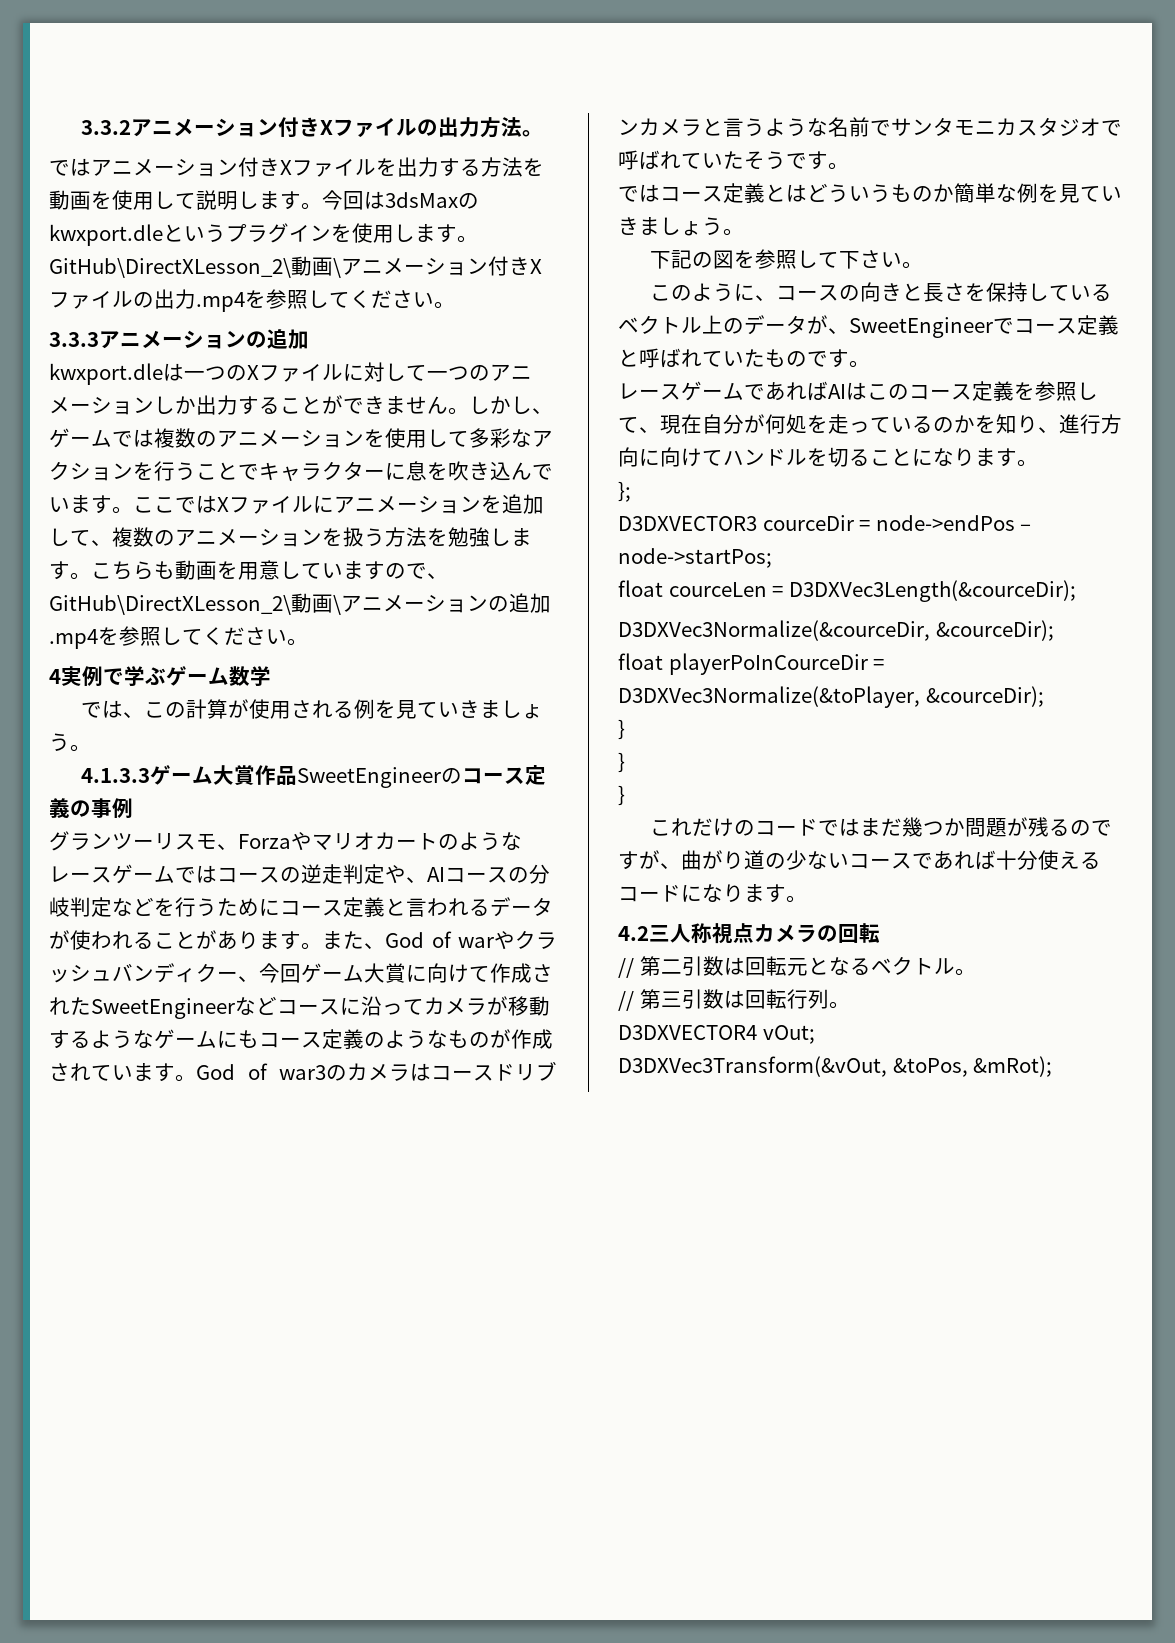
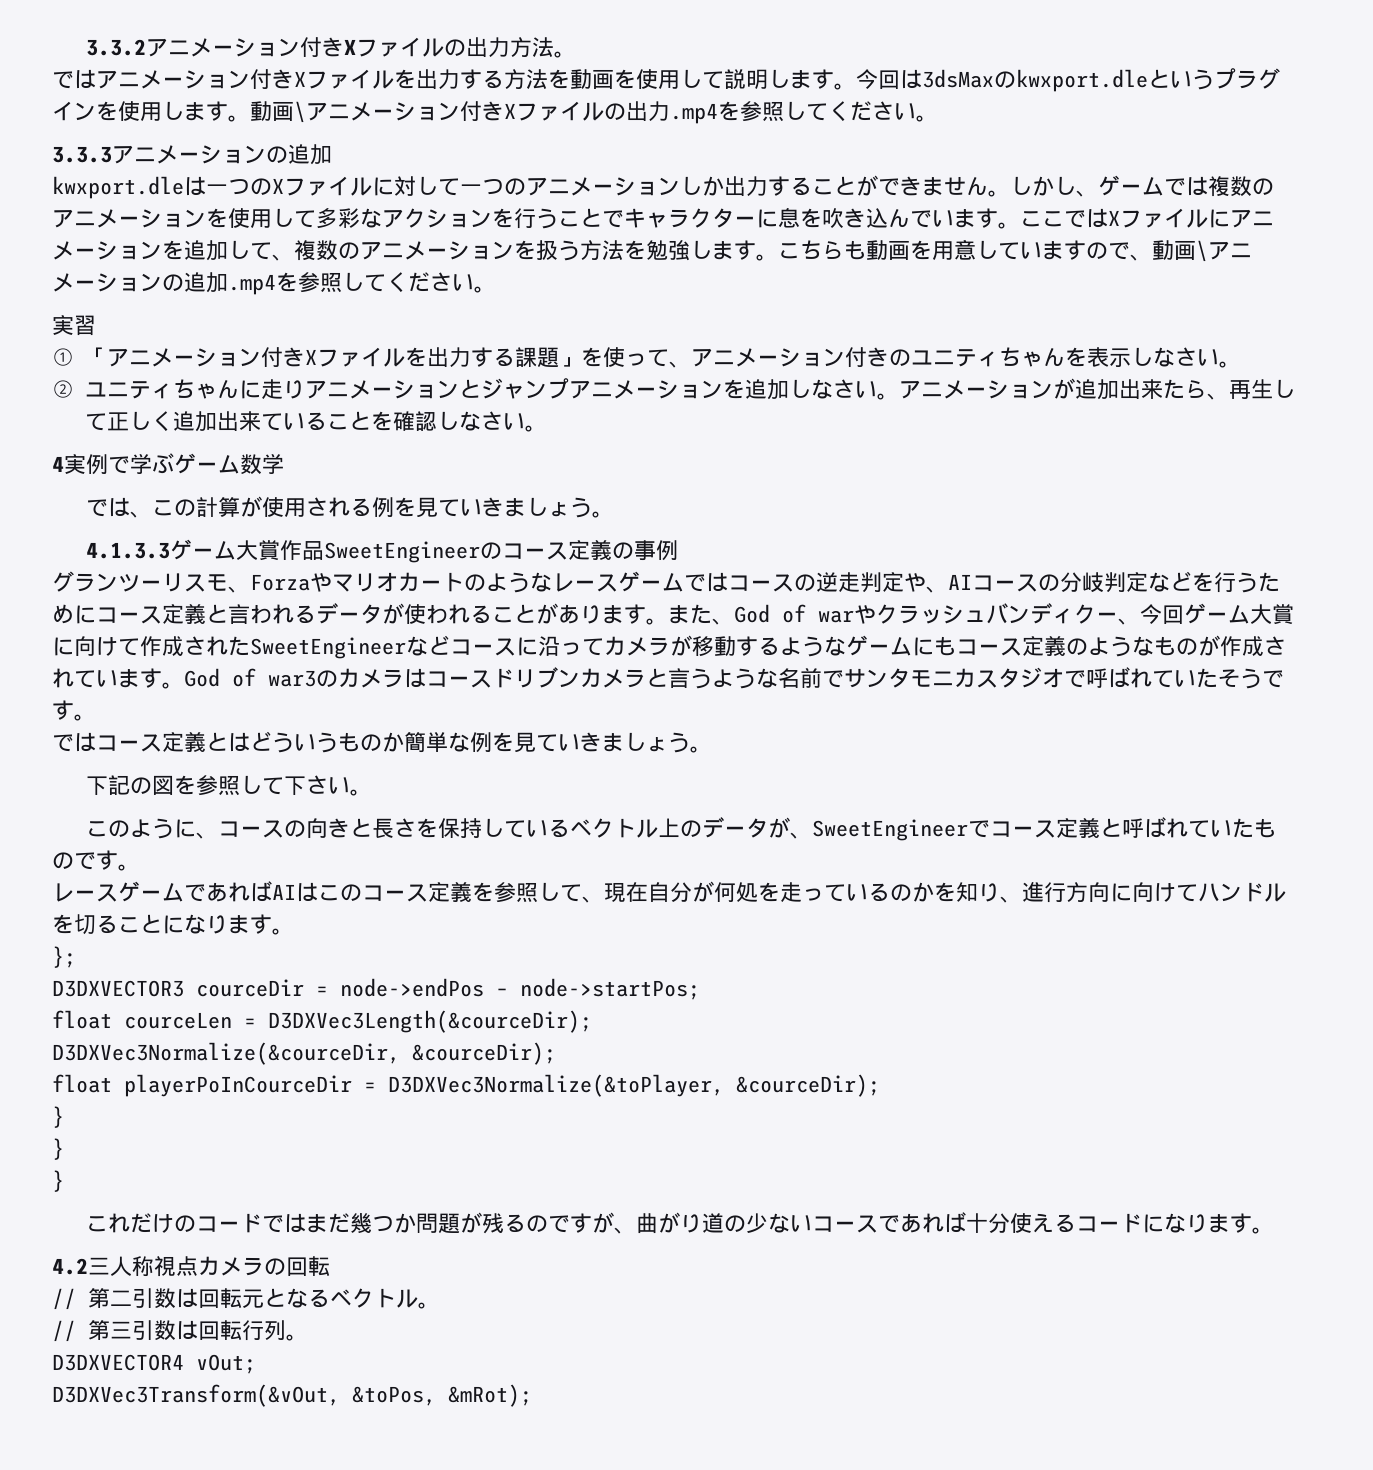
[49,258,291,278] GitHub\DirectXLesson_2\ -> (250, 118) none
[49,595,291,615] GitHub\DirectXLesson_2\ -> (1152, 257) none
(308, 642) none -> [52,315,96,336] [52,347,1241,368] [52,378,1295,400] [84,411,547,432] // 実習 // ①「アニメーション付きXファイルを出力する課題」を使って、アニメーション付きのユニティちゃんを表示しなさい。 // ②ユニティちゃんに走りアニメーションとジャンプアニメーションを追加しなさい。アニメーションが追加出来たら、再生して正しく追加出来ていることを確認しなさい。

